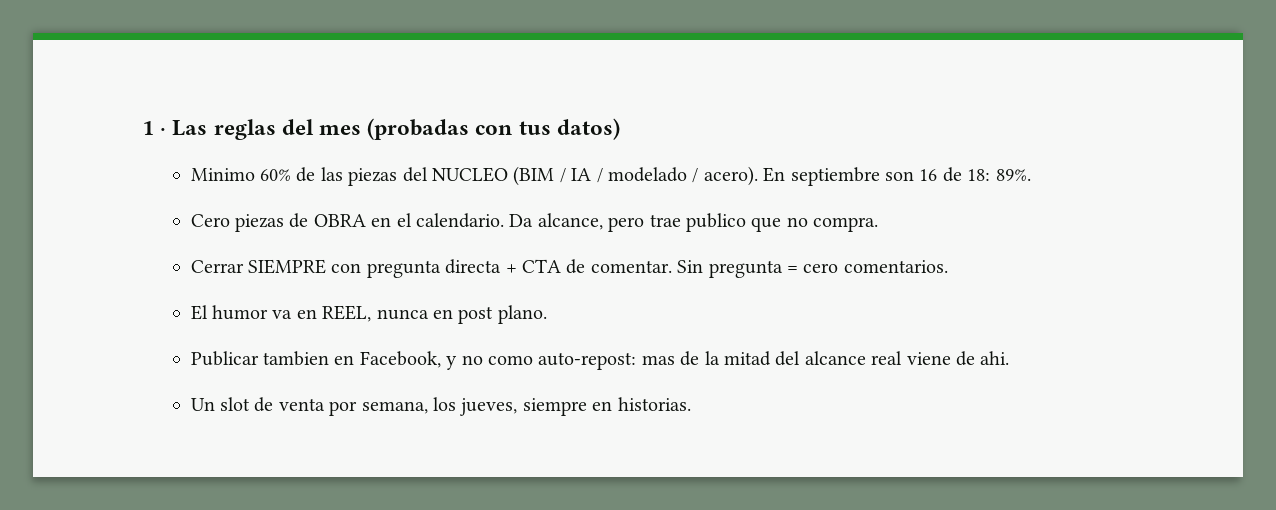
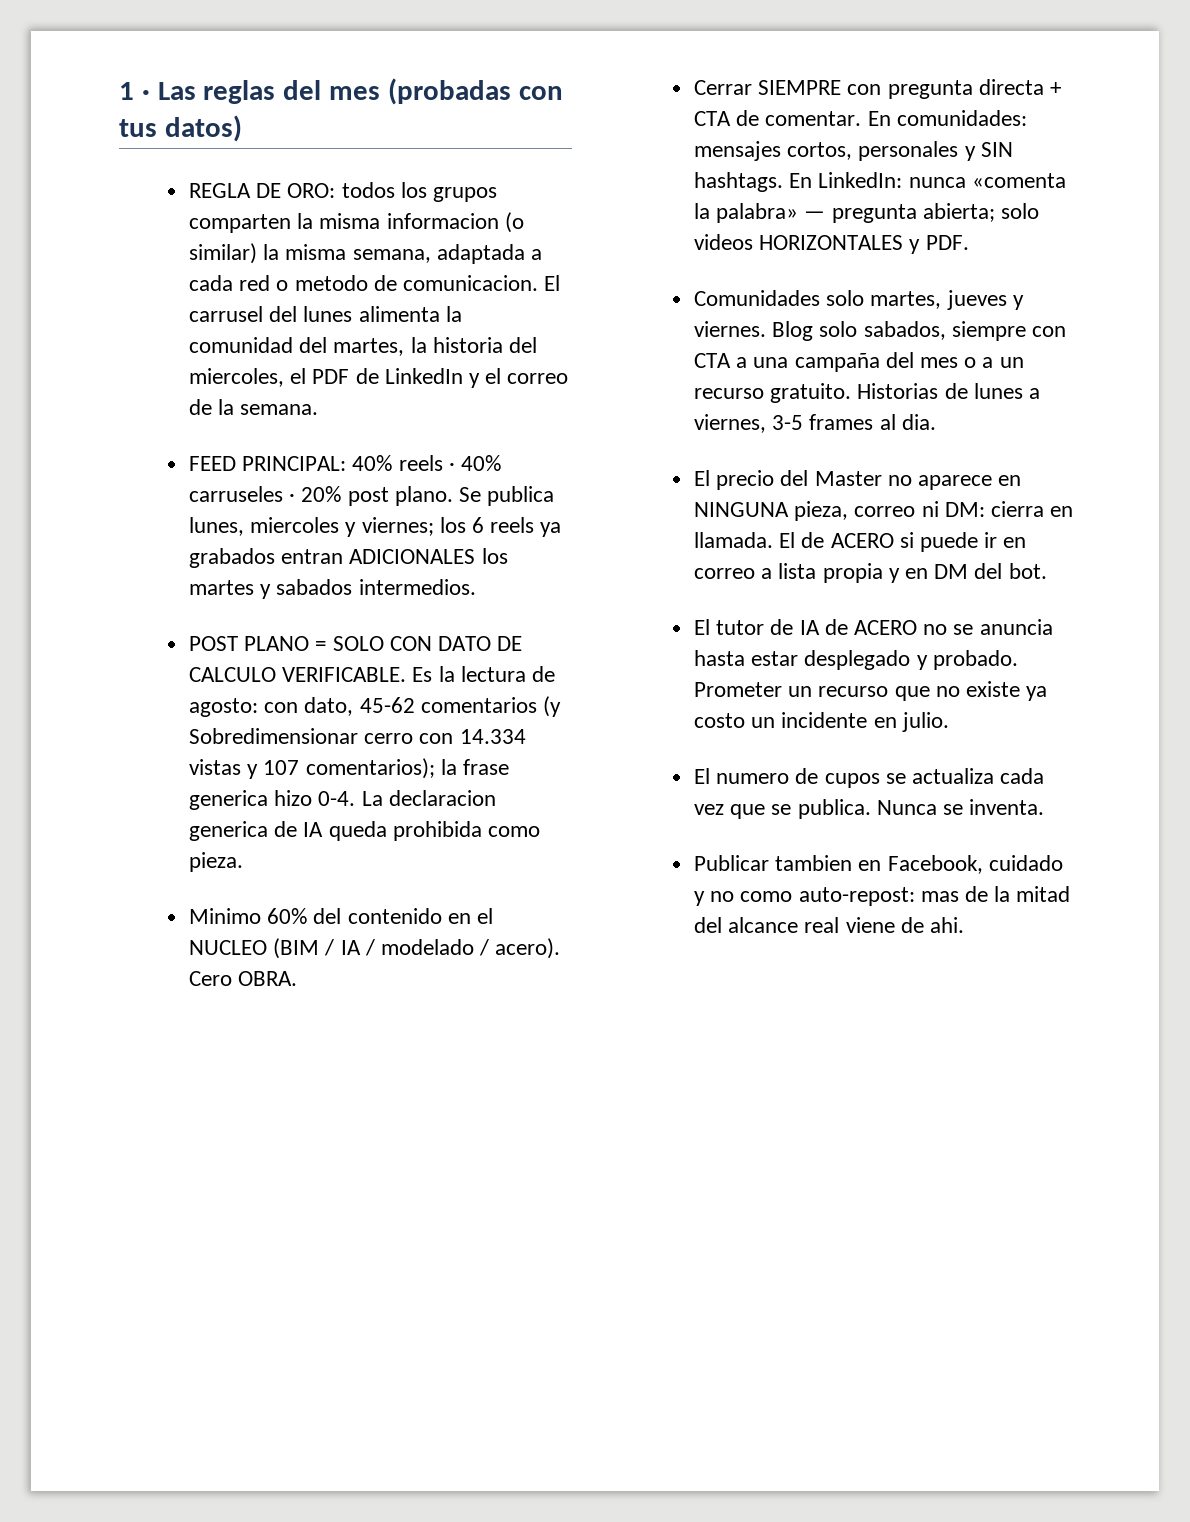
[190,167,428,186] Minimo 60% de las piezas del -> [188,182,498,202] [188,212,524,233] [188,243,543,264] [188,275,561,291] [188,306,462,322] [188,337,538,356] [188,368,569,388] [188,399,319,415] [188,455,502,471] [188,486,555,506] [188,517,562,537] [188,548,508,568] [188,579,476,599] [188,636,523,651] [188,666,556,682] [188,696,562,717] [188,728,526,744] [188,758,510,779] [188,790,496,810] [188,821,541,841] [188,852,243,872] [188,908,494,924] REGLA DE ORO: todos los grupos comparten la misma informacion (o similar) la misma semana, adaptada a cada red o metodo de comunicacion. El carrusel del lunes alimenta la comunidad del martes, la historia del miercoles, el PDF de LinkedIn y el correo de la semana. // FEED PRINCIPAL: 40% reels · 40% carruseles · 20% post plano. Se publica lunes, miercoles y viernes; los 6 reels ya grabados entran ADICIONALES los martes y sabados intermedios. // POST PLANO = SOLO CON DATO DE CALCULO VERIFICABLE. Es la lectura de agosto: con dato, 45-62 comentarios (y Sobredimensionar cerro con 14.334 vistas y 107 comentarios); la frase generica hizo 0-4. La declaracion generica de IA queda prohibida como pieza. // Minimo 60% del contenido en el
[763,167,1031,186] [190,213,879,232] En septiembre son 16 de 18: 89%. // Cero piezas de OBRA en el calendario. Da alcance, pero trae publico que no compra. -> [188,971,298,986] Cero OBRA.
[677,260,948,278] [190,305,547,324] Sin pregunta = cero comentarios. // El humor va en REEL, nunca en post plano. -> [867,110,1027,126] [693,141,1013,161] [693,172,1066,192] [693,203,1040,223] [693,234,969,254] [693,290,1024,310] [693,321,1067,341] [693,352,1024,372] [693,383,1041,403] [693,414,936,433] [693,470,1022,490] [693,501,1074,521] [693,532,1027,552] [693,563,1047,583] [693,619,1053,635] [693,650,1018,670] [693,681,1048,701] [693,712,949,732] [693,768,1045,788] [693,799,1045,819] En comunidades: mensajes cortos, personales y SIN hashtags. En LinkedIn: nunca «comenta la palabra» — pregunta abierta; solo videos HORIZONTALES y PDF. // Comunidades solo martes, jueves y viernes. Blog solo sabados, siempre con CTA a una campaña del mes o a un recurso gratuito. Historias de lunes a viernes, 3-5 frames al dia. // El precio del Master no aparece en NINGUNA pieza, correo ni DM: cierra en llamada. El de ACERO si puede ir en correo a lista propia y en DM del bot. // El tutor de IA de ACERO no se anuncia hasta estar desplegado y probado. Prometer un recurso que no existe ya costo un incidente en julio. // El numero de cupos se actualiza cada vez que se publica. Nunca se inventa.
(441, 359) none -> [988,855,1063,871] cuidado
[190,397,691,416] // Un slot de venta por semana, los jueves, siempre en historias. -> (965, 925) none

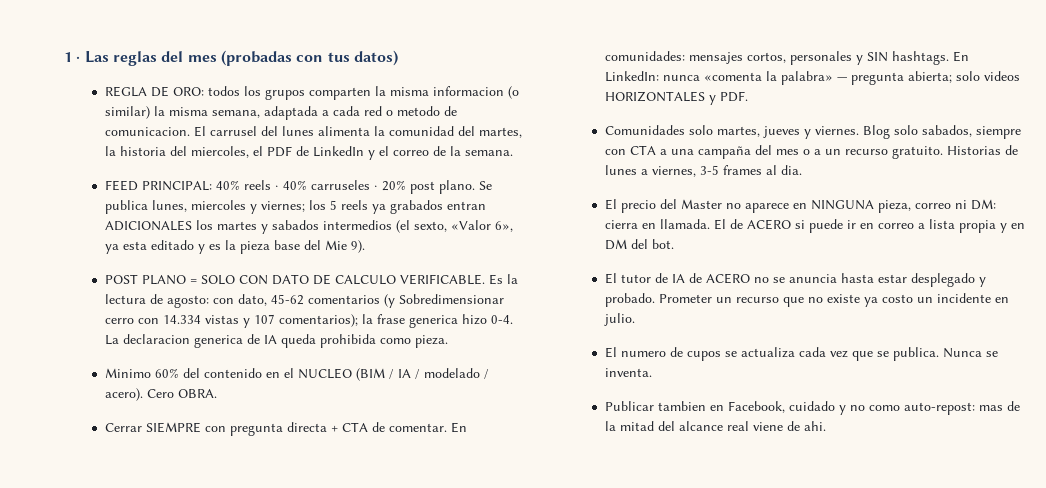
[472,517,485,533] 6 -> [330,200,338,210] 5
[358,579,476,595] intermedios. -> [323,220,514,233] [105,240,366,254] intermedios (el sexto, «Valor 6», ya esta editado y es la pieza base del Mie 9).

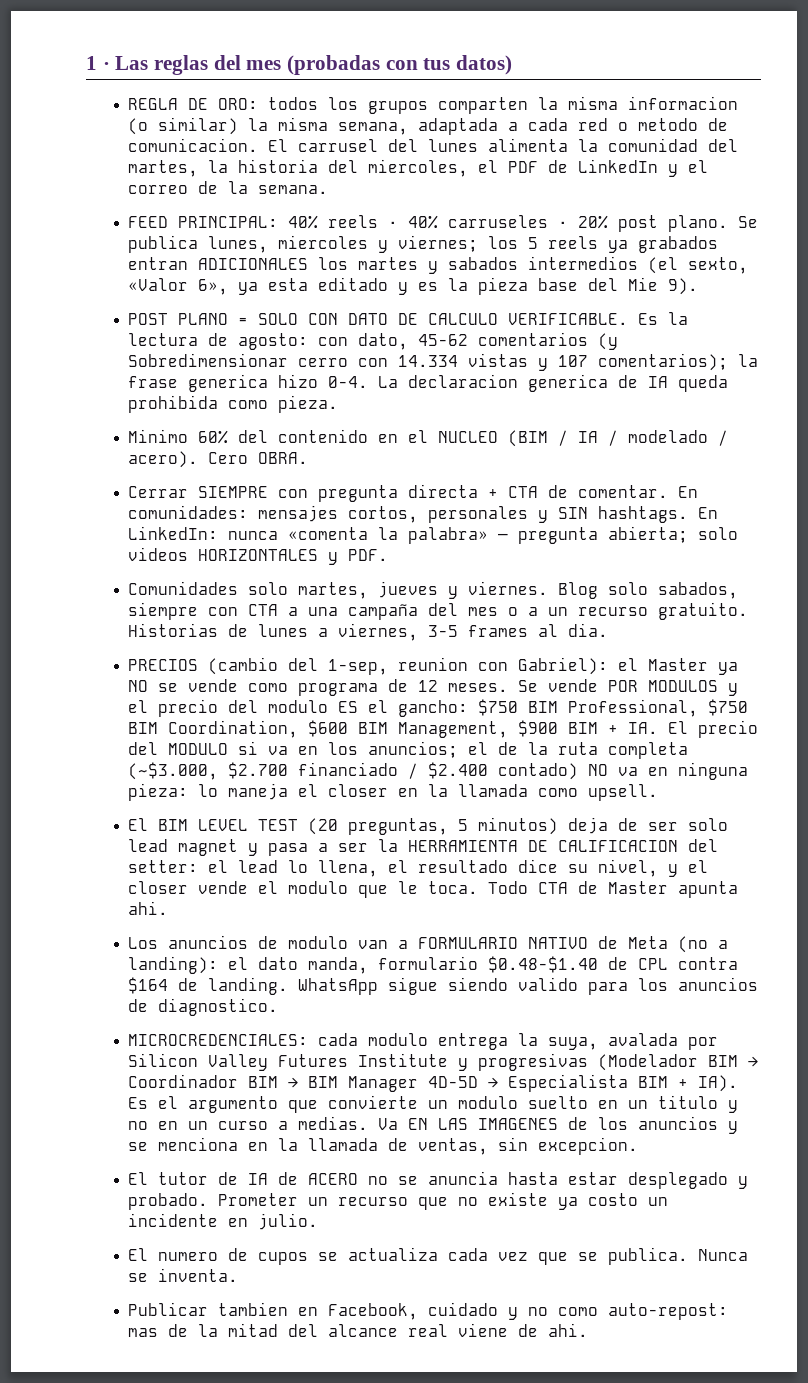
[605,199,997,213] [605,219,1026,233] [605,239,675,250] El precio del Master no aparece en NINGUNA pieza, correo ni DM: cierra en llamada. El de ACERO si puede ir en correo a lista propia y en DM del bot. -> [128,657,739,675] [128,679,739,696] [128,699,749,717] [128,720,759,738] [128,741,689,759] [128,762,749,780] [128,783,659,801] [128,817,729,835] [128,839,719,856] [128,859,709,877] [128,881,739,898] [128,901,169,915] [128,935,729,953] [128,956,739,974] [128,977,759,995] [128,998,279,1016] [128,1033,719,1050] [128,1053,759,1071] [128,1074,739,1092] [128,1095,739,1113] [128,1116,739,1134] [128,1137,639,1155] PRECIOS (cambio del 1-sep, reunion con Gabriel): el Master ya NO se vende como programa de 12 meses. Se vende POR MODULOS y el precio del modulo ES el gancho: $750 BIM Professional, $750 BIM Coordination, $600 BIM Management, $900 BIM + IA. El precio del MODULO si va en los anuncios; el de la ruta completa (~$3.000, $2.700 financiado / $2.400 contado) NO va en ninguna pieza: lo maneja el closer en la llamada como upsell. // El BIM LEVEL TEST (20 preguntas, 5 minutos) deja de ser solo lead magnet y pasa a ser la HERRAMIENTA DE CALIFICACION del setter: el lead lo llena, el resultado dice su nivel, y el closer vende el modulo que le toca. Todo CTA de Master apunta ahi. // Los anuncios de modulo van a FORMULARIO NATIVO de Meta (no a landing): el dato manda, formulario $0.48-$1.40 de CPL contra $164 de landing. WhatsApp sigue siendo valido para los anuncios de diagnostico. // MICROCREDENCIALES: cada modulo entrega la suya, avalada por Silicon Valley Futures Institute y progresivas (Modelador BIM → Coordinador BIM → BIM Manager 4D-5D → Especialista BIM + IA). Es el argumento que convierte un modulo suelto en un titulo y no en un curso a medias. Va EN LAS IMAGENES de los anuncios y se menciona en la llamada de ventas, sin excepcion.

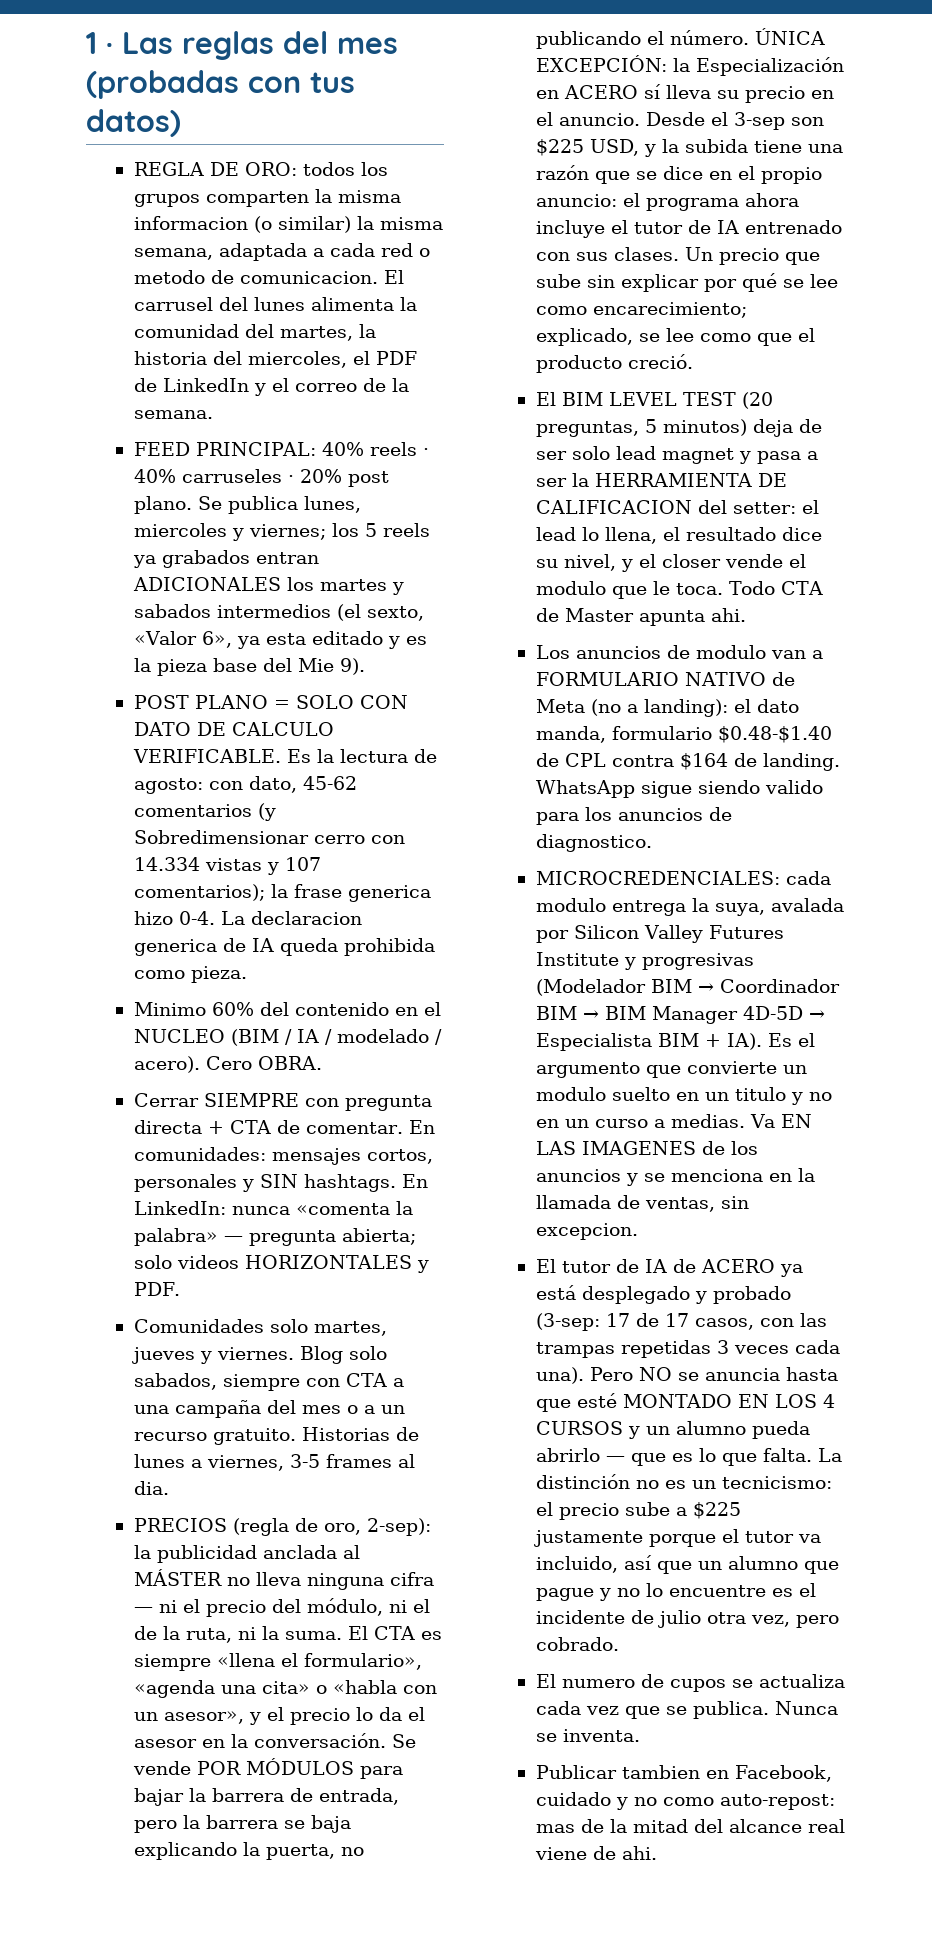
[208,657,739,675] [128,679,739,696] [128,699,749,717] [128,720,759,738] [128,741,689,759] [128,762,749,780] [128,783,659,801] (cambio del 1-sep, reunion con Gabriel): el Master ya NO se vende como programa de 12 meses. Se vende POR MODULOS y el precio del modulo ES el gancho: $750 BIM Professional, $750 BIM Coordination, $600 BIM Management, $900 BIM + IA. El precio del MODULO si va en los anuncios; el de la ruta completa (~$3.000, $2.700 financiado / $2.400 contado) NO va en ninguna pieza: lo maneja el closer en la llamada como upsell. -> [232,1518,431,1536] [133,1545,360,1563] [133,1569,434,1590] [133,1598,430,1617] [133,1626,443,1643] [133,1653,422,1671] [133,1680,437,1698] [133,1707,425,1725] [133,1733,416,1748] [132,1758,403,1779] [133,1788,399,1806] [133,1815,351,1833] [133,1842,364,1860] [535,28,825,49] [535,55,845,76] [535,84,834,103] [535,112,824,130] [535,139,844,157] [535,165,822,184] [535,193,799,211] [535,220,842,238] [535,247,820,265] [535,273,838,292] [535,302,747,318] [535,328,815,346] [535,354,693,373] (regla de oro, 2-sep): la publicidad anclada al MÁSTER no lleva ninguna cifra — ni el precio del módulo, ni el de la ruta, ni la suma. El CTA es siempre «llena el formulario», «agenda una cita» o «habla con un asesor», y el precio lo da el asesor en la conversación. Se vende POR MÓDULOS para bajar la barrera de entrada, pero la barrera se baja explicando la puerta, no publicando el número. ÚNICA EXCEPCIÓN: la Especialización en ACERO sí lleva su precio en el anuncio. Desde el 3-sep son $225 USD, y la subida tiene una razón que se dice en el propio anuncio: el programa ahora incluye el tutor de IA entrenado con sus clases. Un precio que sube sin explicar por qué se lee como encarecimiento; explicado, se lee como que el producto creció.
[368,1171,749,1189] [128,1192,669,1210] [128,1213,319,1230] no se anuncia hasta estar desplegado y probado. Prometer un recurso que no existe ya costo un incidente en julio. -> [779,1264,803,1277] [535,1285,791,1304] [535,1313,827,1331] [535,1340,840,1358] [535,1367,839,1384] [535,1393,836,1412] [535,1421,810,1439] [535,1448,842,1466] [535,1474,832,1489] [535,1502,741,1520] [533,1529,821,1547] [535,1555,839,1574] [535,1583,816,1601] [535,1610,839,1628] [535,1637,619,1651] ya está desplegado y probado (3-sep: 17 de 17 casos, con las trampas repetidas 3 veces cada una). Pero NO se anuncia hasta que esté MONTADO EN LOS 4 CURSOS y un alumno pueda abrirlo — que es lo que falta. La distinción no es un tecnicismo: el precio sube a $225 justamente porque el tutor va incluido, así que un alumno que pague y no lo encuentre es el incidente de julio otra vez, pero cobrado.

